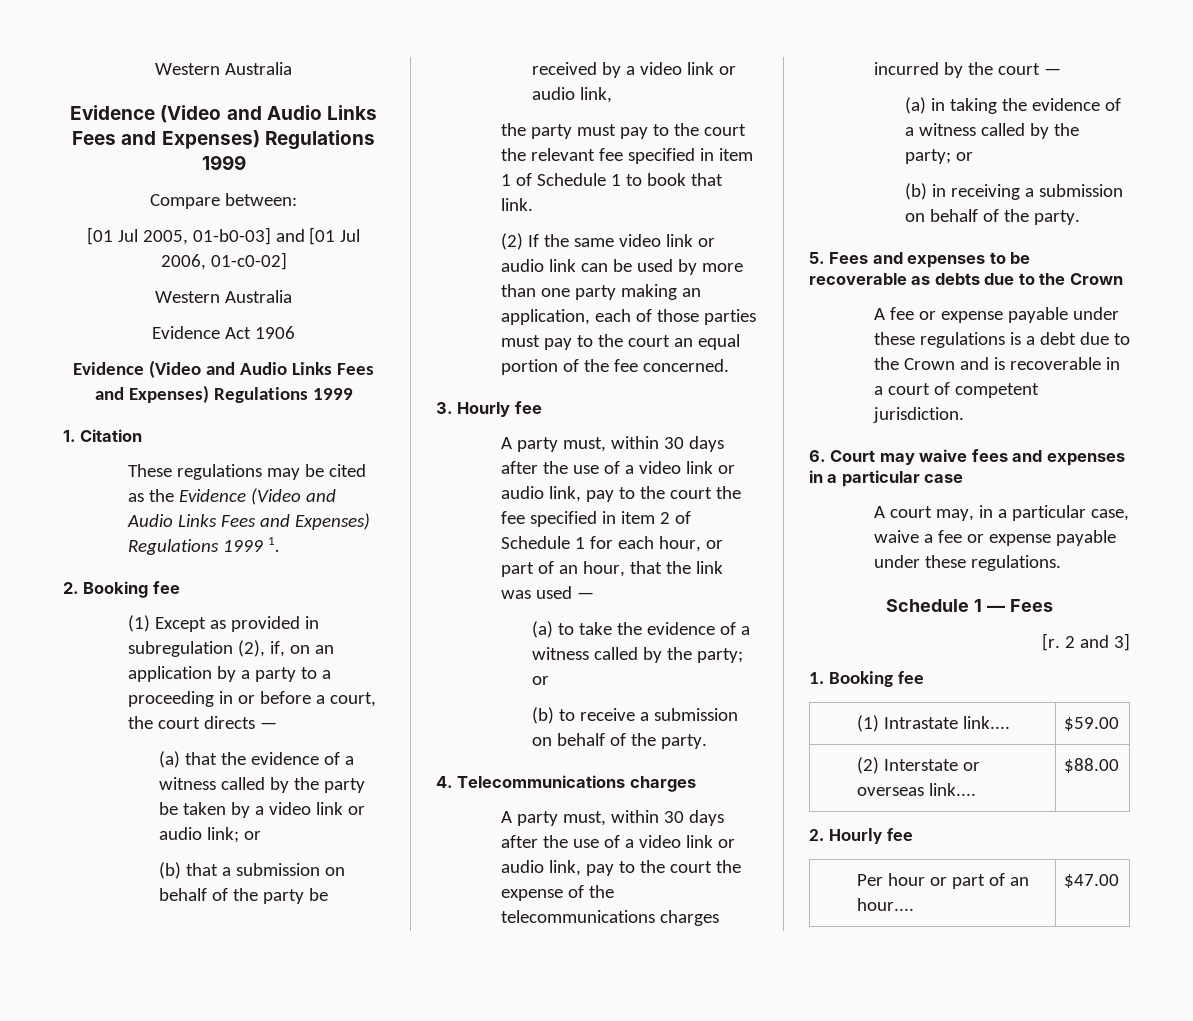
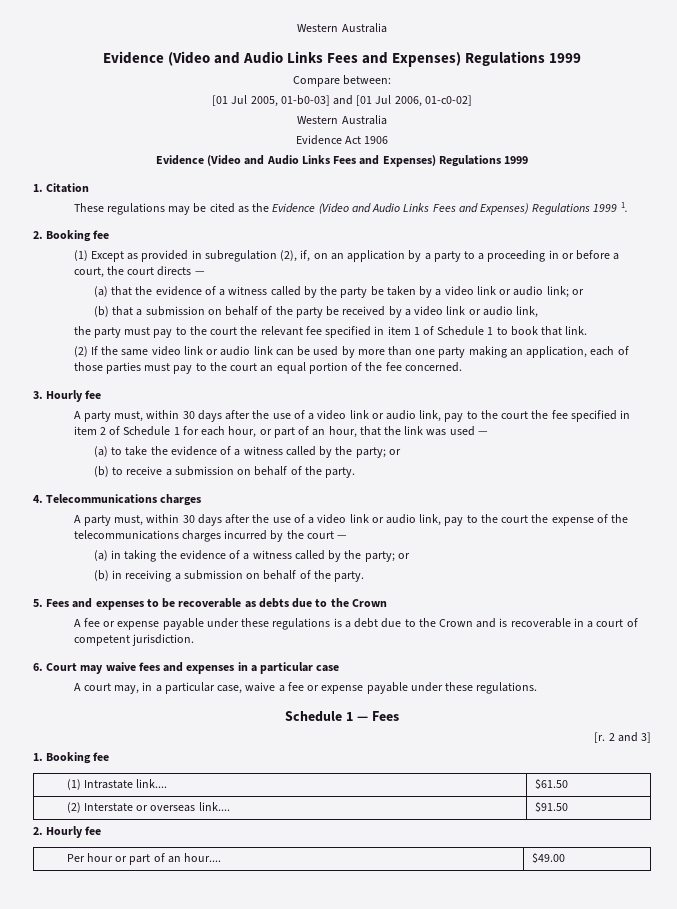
[1063,717,1119,731] $59.00 -> [535,779,569,789] $61.50
[1063,758,1119,773] $88.00 -> [535,802,569,812] $91.50
[1063,874,1119,888] $47.00 -> [532,853,566,863] $49.00

